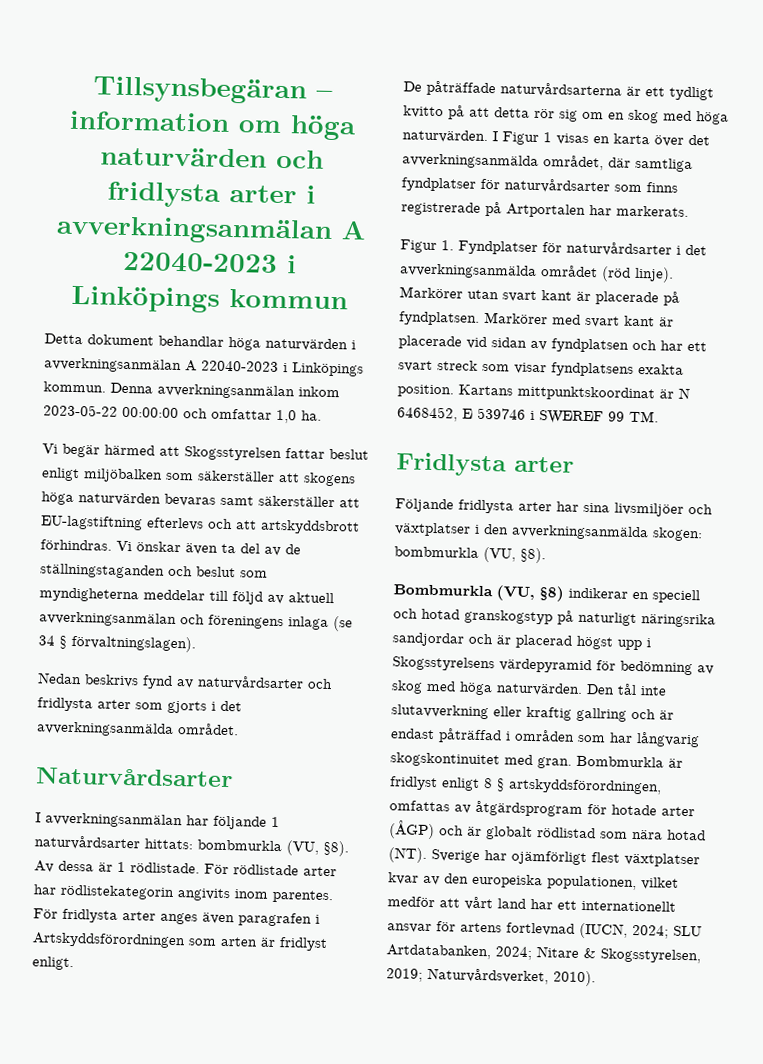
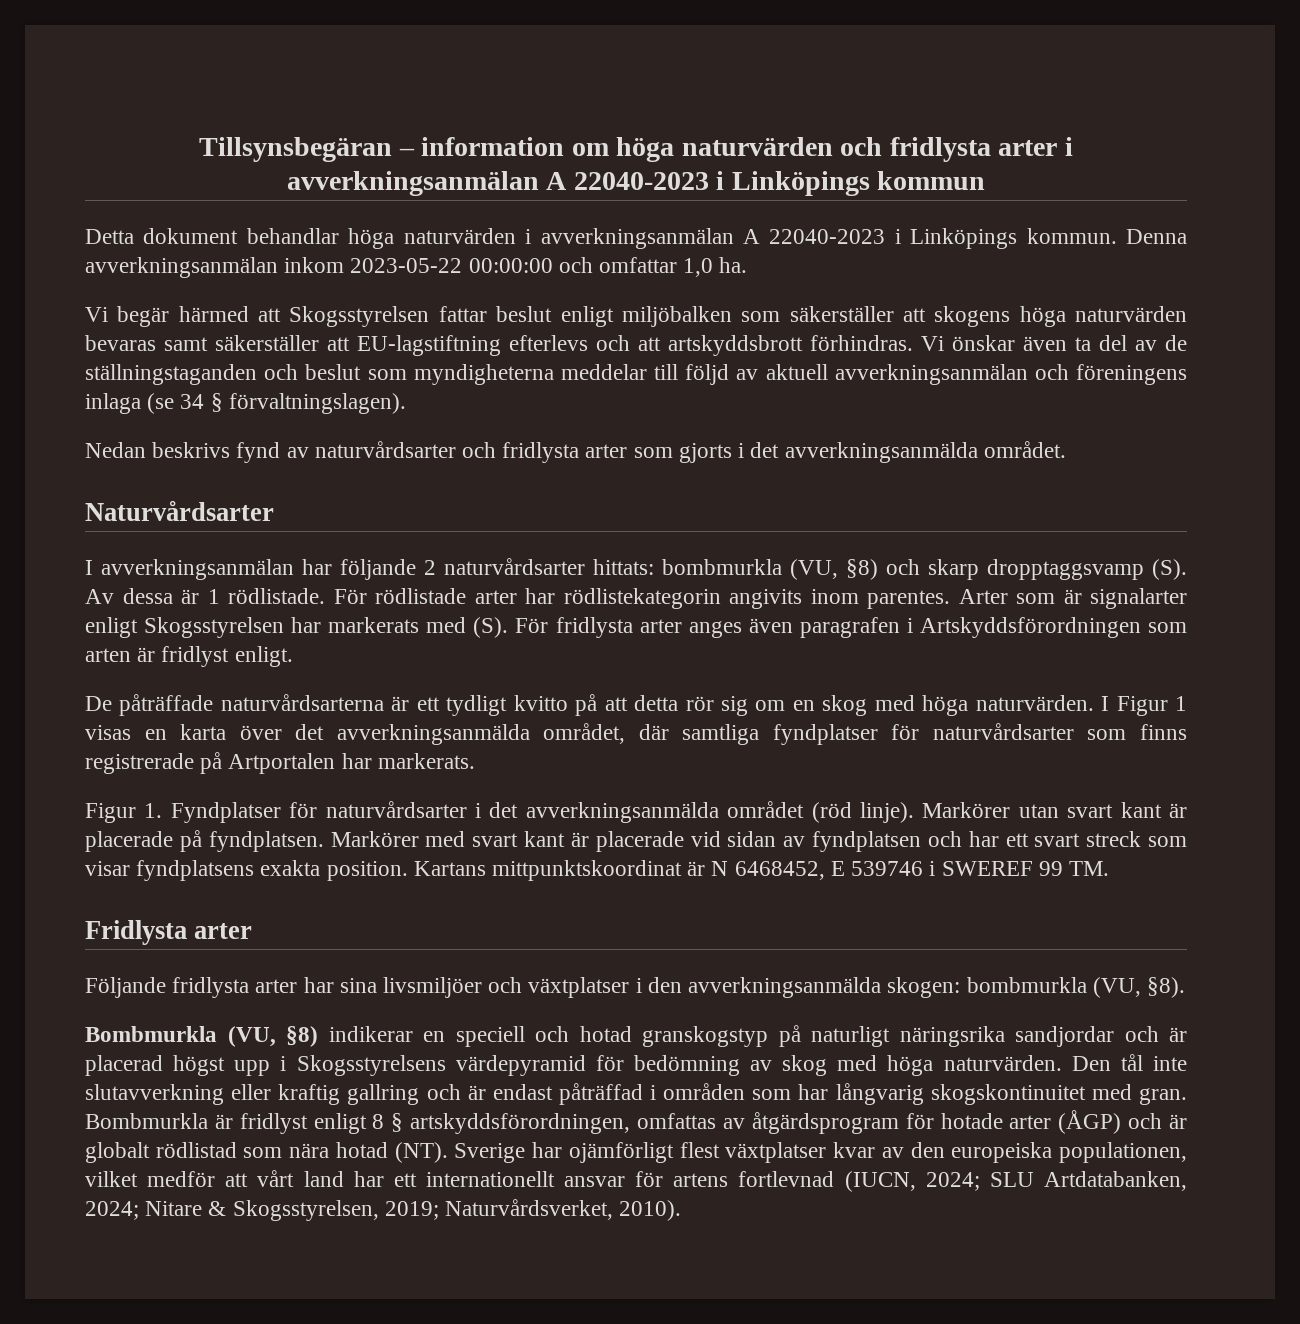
[271,816,280,828] 1 -> [424,560,436,575] 2
[323,840,349,857] §8). -> [846,559,1187,580] §8) och skarp dropptaggsvamp (S).
(333, 896) none -> [958,588,1187,609] [85,617,509,638] Arter som är signalarter enligt Skogsstyrelsen har markerats med (S).

